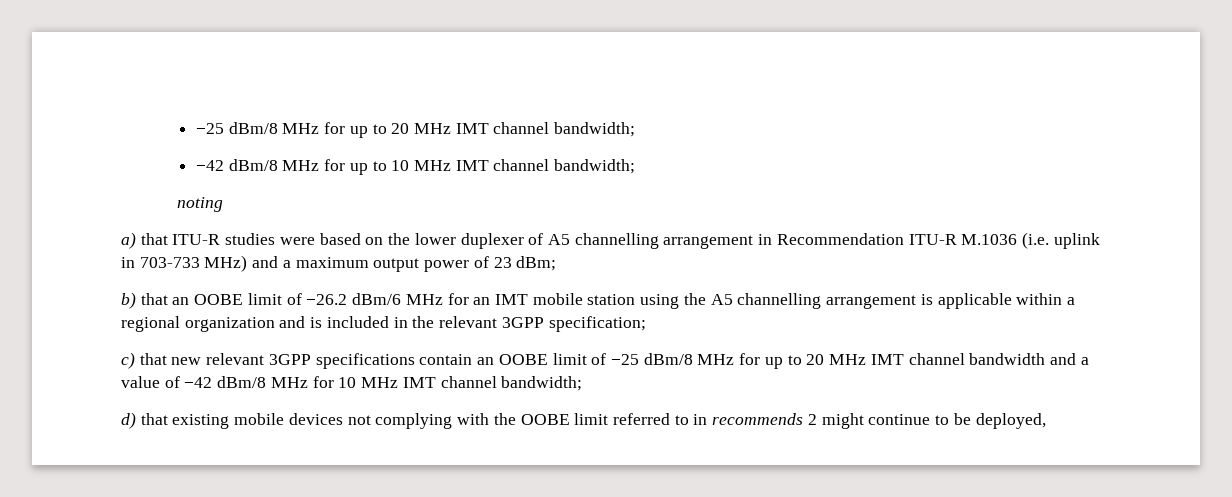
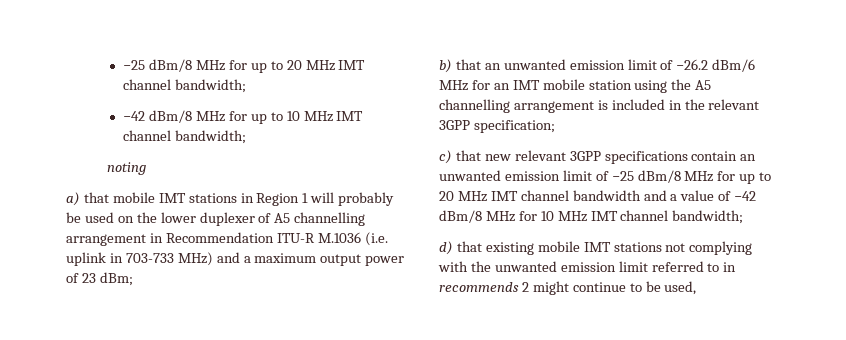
[172,233,361,245] ITU-R studies were based -> [112,192,395,206] [66,212,114,223] mobile IMT stations in Region 1 will probably be used
[194,294,244,305] OOBE -> [503,59,625,70] unwanted emission
[937,293,1075,309] [121,316,323,332] applicable within a regional organization and is -> (608, 105) none
[498,354,548,365] OOBE -> [439,170,560,181] unwanted emission
[288,413,343,425] devices -> [583,242,662,252] IMT stations
[520,414,570,425] OOBE -> [494,261,616,272] unwanted emission
[975,413,1046,429] deployed, -> [664,281,697,295] used,

